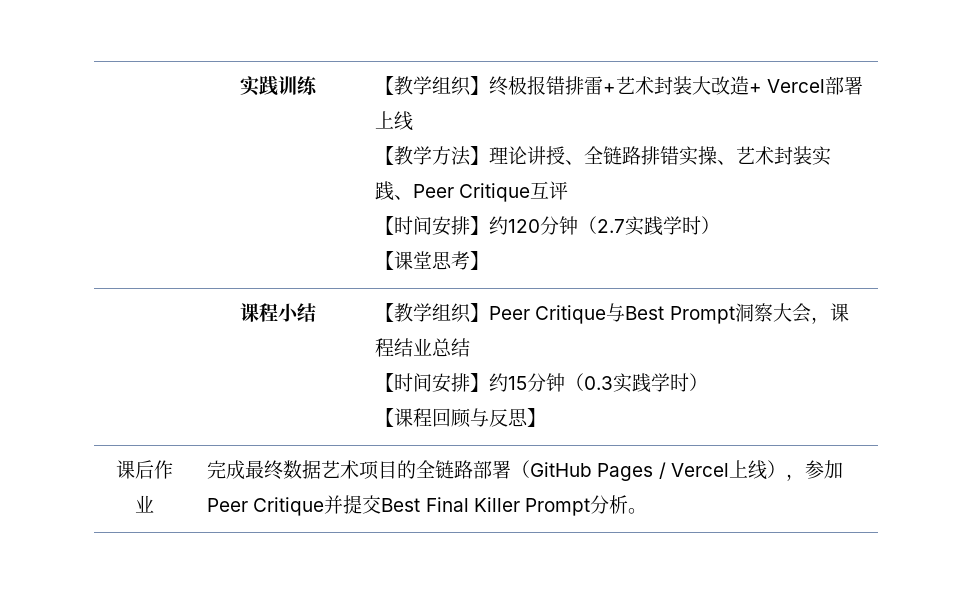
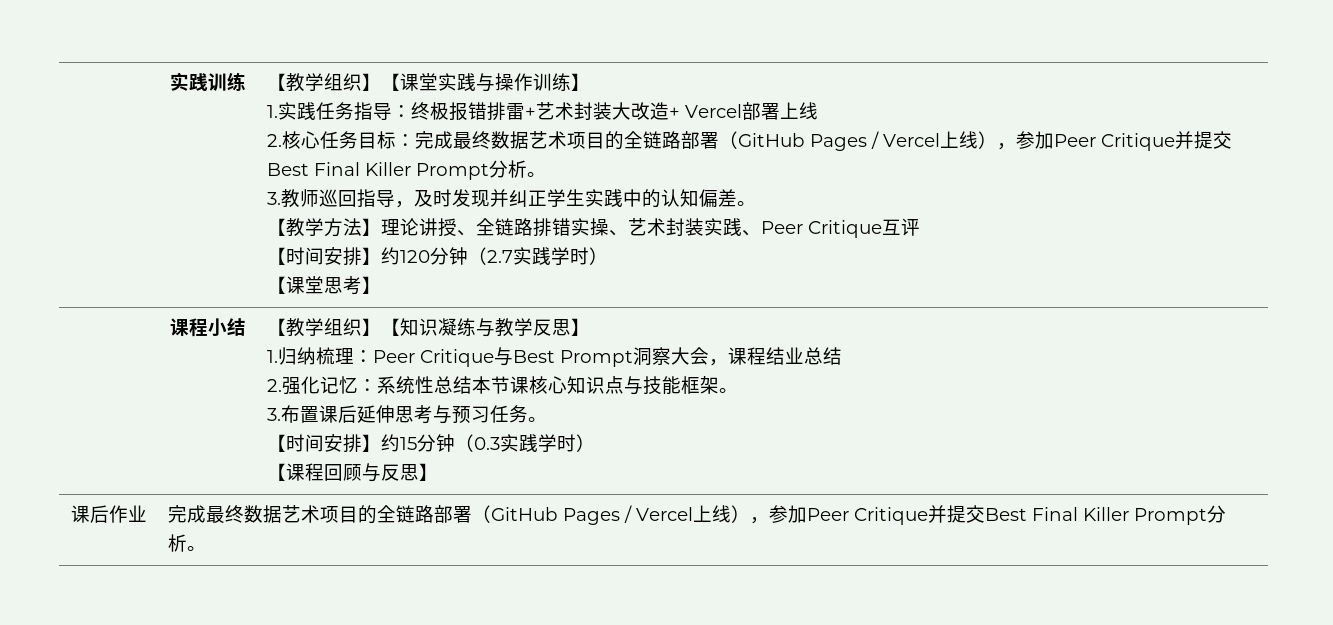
(490, 85) none -> [380,73,590,92] [266,102,411,121] 【课堂实践与操作训练】 // 1.实践任务指导：
(414, 121) none -> [266,131,1232,151] [266,160,546,180] [266,189,756,208] // 2.核心任务目标：完成最终数据艺术项目的全链路部署（GitHub Pages / Vercel上线），参加Peer Critique并提交Best Final Killer Prompt分析。 // 3.教师巡回指导，及时发现并纠正学生实践中的认知偏差。
(490, 312) none -> [380,318,590,337] [266,347,373,365] 【知识凝练与教学反思】 // 1.归纳梳理：
(471, 347) none -> [266,376,738,395] [266,405,547,424] // 2.强化记忆：系统性总结本节课核心知识点与技能框架。 // 3.布置课后延伸思考与预习任务。

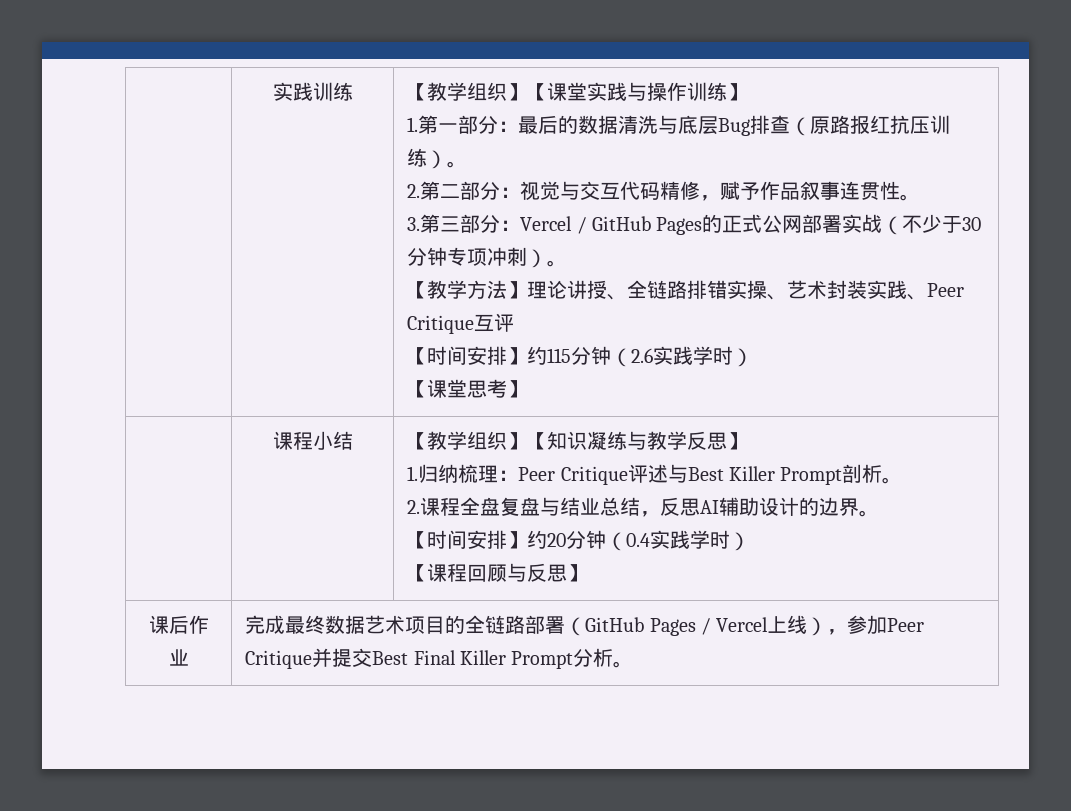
[277,102,818,121] [266,131,1232,151] [266,160,546,180] [266,189,737,208] 实践任务指导：终极报错排雷+艺术封装大改造+ Vercel部署上线 // 2.核心任务目标：完成最终数据艺术项目的全链路部署（GitHub Pages / Vercel上线），参加Peer Critique并提交Best Final Killer Prompt分析。 // 3.教师巡回指导，及时发现并纠正学生实践中的认知偏差 -> [418,115,951,136] [407,148,468,169] [407,181,921,201] [407,214,982,235] [407,247,548,268] 第一部分：最后的数据清洗与底层Bug排查（原路报红抗压训练）。 // 2.第二部分：视觉与交互代码精修，赋予作品叙事连贯性。 // 3.第三部分：Vercel / GitHub Pages的正式公网部署实战（不少于30分钟专项冲刺）
[399,247,513,265] 120分钟（2.7 -> [547,346,654,367] 115分钟（2.6
[493,347,842,367] [266,376,738,395] [266,405,528,424] 与Best Prompt洞察大会，课程结业总结 // 2.强化记忆：系统性总结本节课核心知识点与技能框架。 // 3.布置课后延伸思考与预习任务 -> [627,464,903,485] [407,497,860,517] 评述与Best Killer Prompt剖析。 // 2.课程全盘复盘与结业总结，反思AI辅助设计的边界
[399,434,500,452] 15分钟（0.3 -> [547,530,651,551] 20分钟（0.4

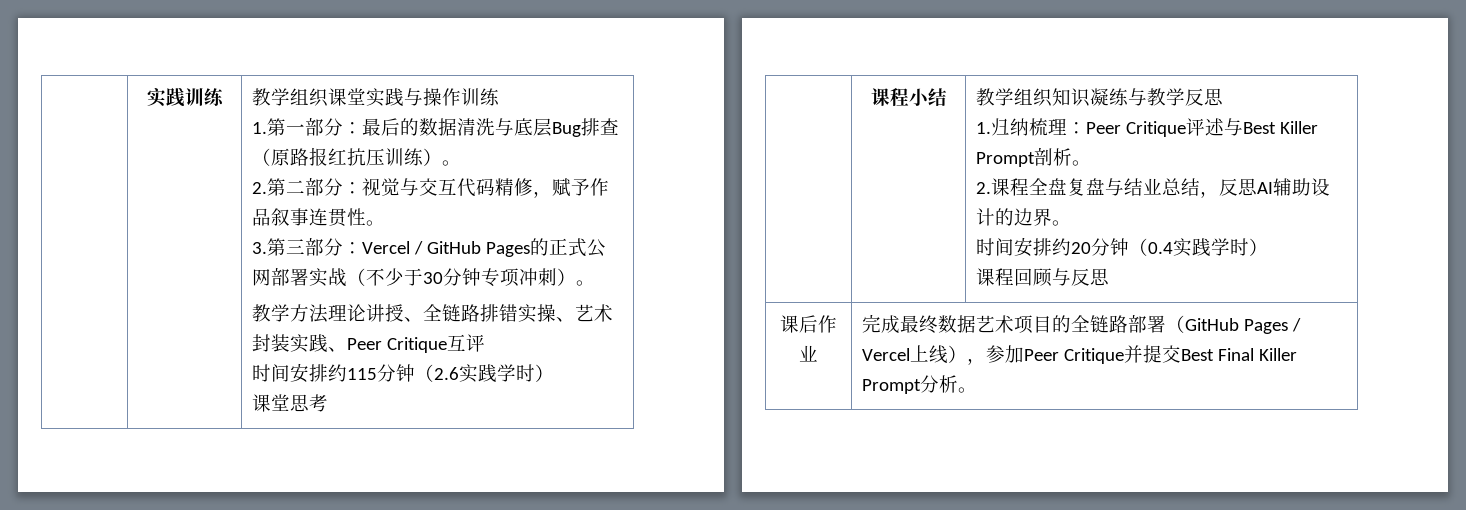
[407,82,548,101] 【教学组织】【 -> [252,88,329,107] 教学组织
[727,83,748,101] 】 -> (501, 97) none
[407,281,428,299] 【 -> (596, 283) none
[507,281,528,299] 】 -> (329, 313) none
[407,346,528,365] 【时间安排】 -> [252,363,329,383] 时间安排
[407,380,428,398] 【 -> (555, 373) none
[507,380,528,398] 】 -> (329, 403) none
[407,431,548,450] 【教学组织】【 -> [976,88,1053,107] 教学组织
[727,432,748,450] 】 -> (1224, 97) none
[407,530,528,549] 【时间安排】 -> [976,237,1053,257] 时间安排
[407,564,428,582] 【 -> (1269, 247) none
[567,564,588,582] 】 -> (1110, 277) none

